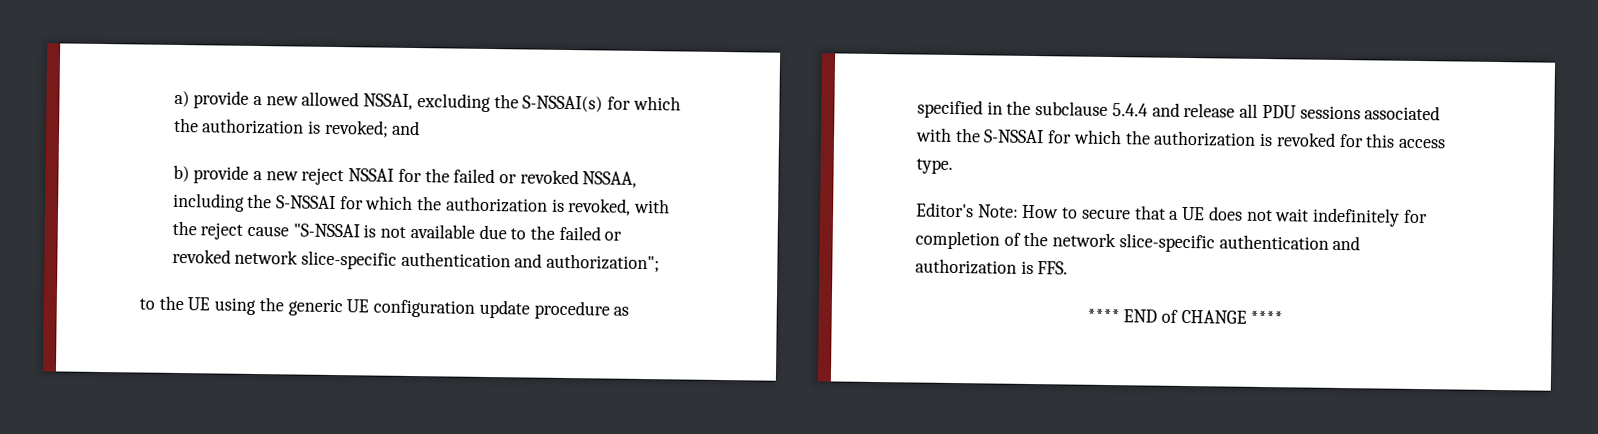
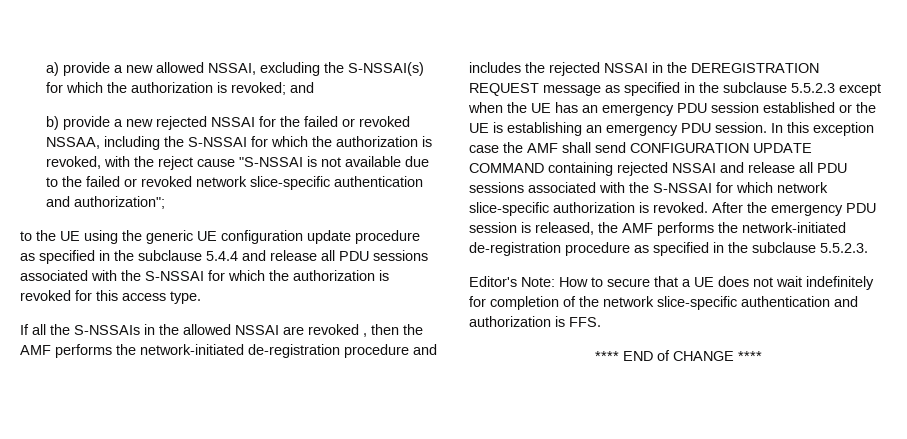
[301,167,345,186] reject -> [155,116,207,130] rejected
(953, 166) none -> [20,324,423,337] [20,344,437,358] [469,62,819,76] [469,82,881,96] [468,102,876,116] [469,122,874,136] [469,142,812,153] [469,162,847,176] [469,182,828,193] [469,202,876,216] [469,222,846,236] [469,242,868,256] // If all the S-NSSAIs in the allowed NSSAI are revoked , then the AMF performs the network-initiated de-registration procedure and includes the rejected NSSAI in the DEREGISTRATION REQUEST message as specified in the subclause 5.5.2.3 except when the UE has an emergency PDU session established or the UE is establishing an emergency PDU session. In this exception case the AMF shall send CONFIGURATION UPDATE COMMAND containing rejected NSSAI and release all PDU sessions associated with the S-NSSAI for which network slice-specific authorization is revoked. After the emergency PDU session is released, the AMF performs the network-initiated de-registration procedure as specified in the subclause 5.5.2.3.

